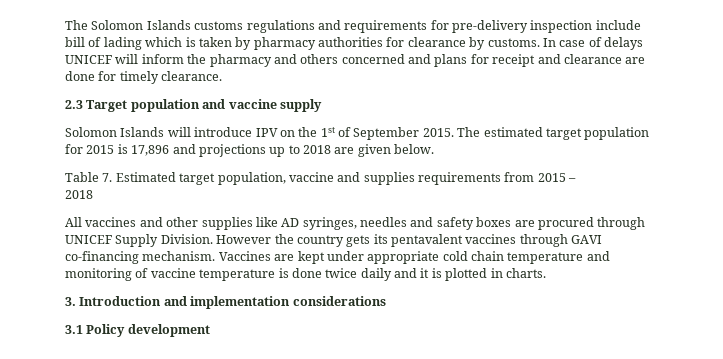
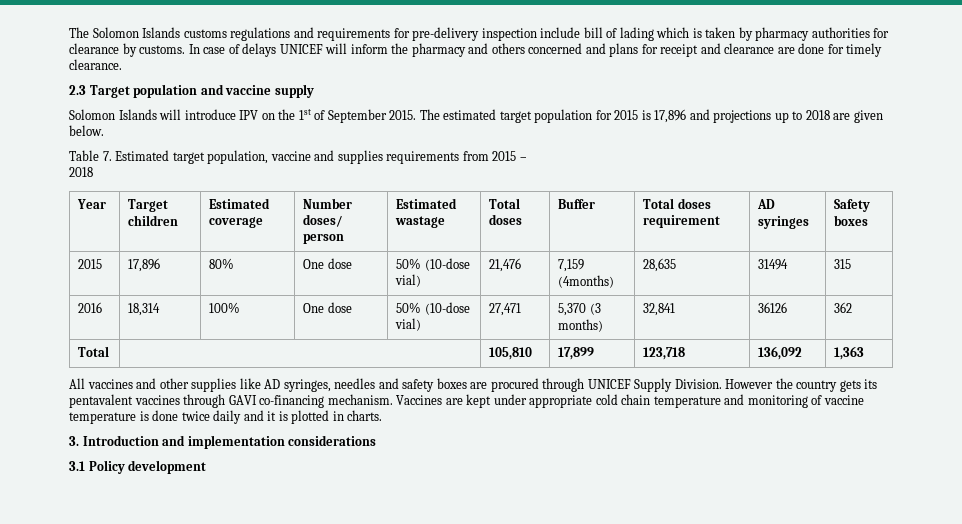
(93, 194) none -> [77,199,107,209] [128,199,169,212] [128,215,179,226] [209,198,271,209] [209,217,264,228] [303,198,353,209] [303,214,344,227] [303,234,345,244] [396,198,458,209] [395,216,446,228] [489,198,521,209] [489,214,523,225] [558,199,596,209] [643,198,711,209] [643,215,721,228] [757,199,776,209] [758,216,810,229] [834,199,871,212] [834,215,869,226] [78,259,103,269] [128,258,161,272] [209,258,235,269] [303,258,352,269] [396,258,470,271] [395,274,422,287] [489,258,522,272] [558,259,585,272] [558,275,615,288] [643,258,677,272] [758,259,789,270] [834,259,852,269] [78,302,103,313] [128,303,161,316] [209,302,241,313] [303,302,352,313] [396,302,470,315] [395,318,422,331] [489,303,522,316] [558,303,601,316] [558,319,604,332] [643,303,676,316] [758,302,788,313] [834,302,853,313] [78,346,110,357] [489,347,533,360] [558,347,595,360] [643,347,686,360] [758,346,803,360] [834,346,865,360] // Year | Target children | Estimated coverage | Number doses/ person | Estimated wastage | Total doses | Buffer | Total doses requirement | AD syringes | Safety boxes // 2015 | 17,896 | 80% | One dose | 50% (10-dose vial) | 21,476 | 7,159 (4months) | 28,635 | 31494 | 315 // 2016 | 18,314 | 100% | One dose | 50% (10-dose vial) | 27,471 | 5,370 (3 months) | 32,841 | 36126 | 362 // Total | | 105,810 | 17,899 | 123,718 | 136,092 | 1,363

